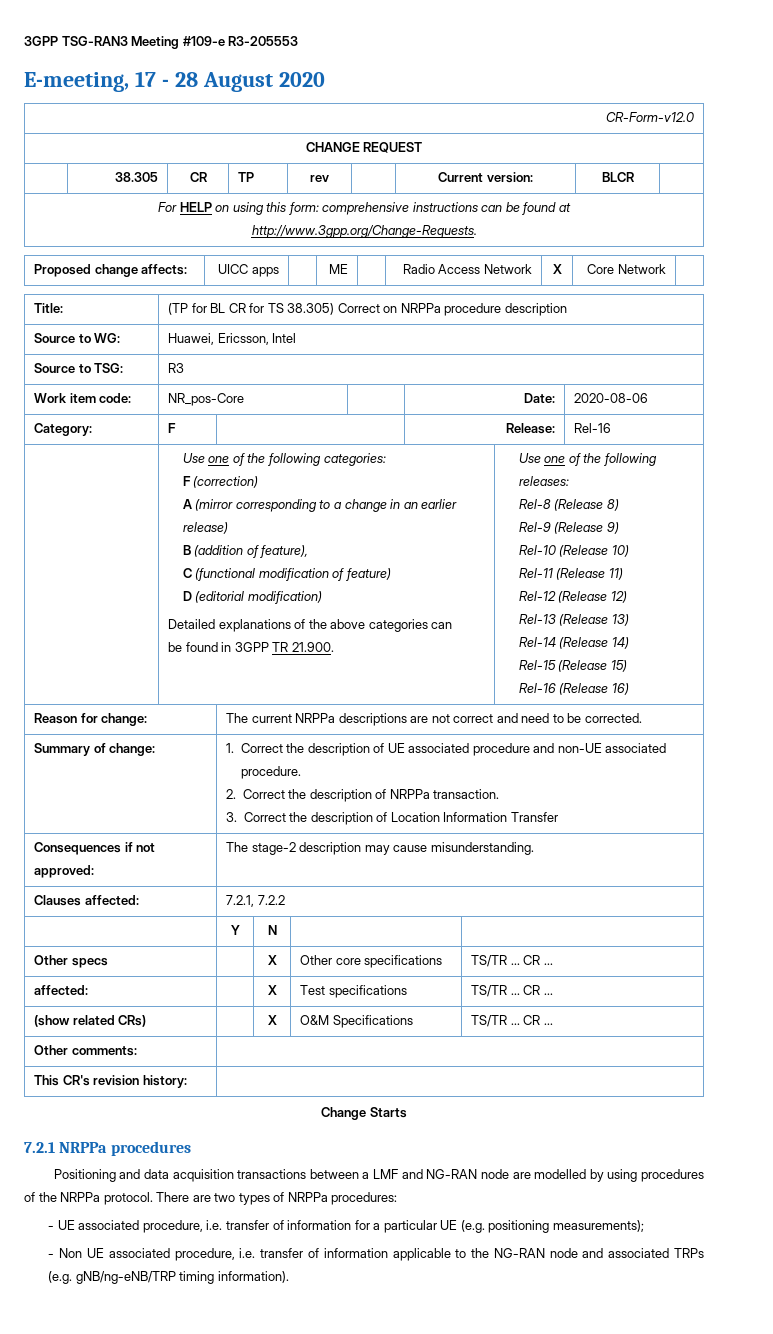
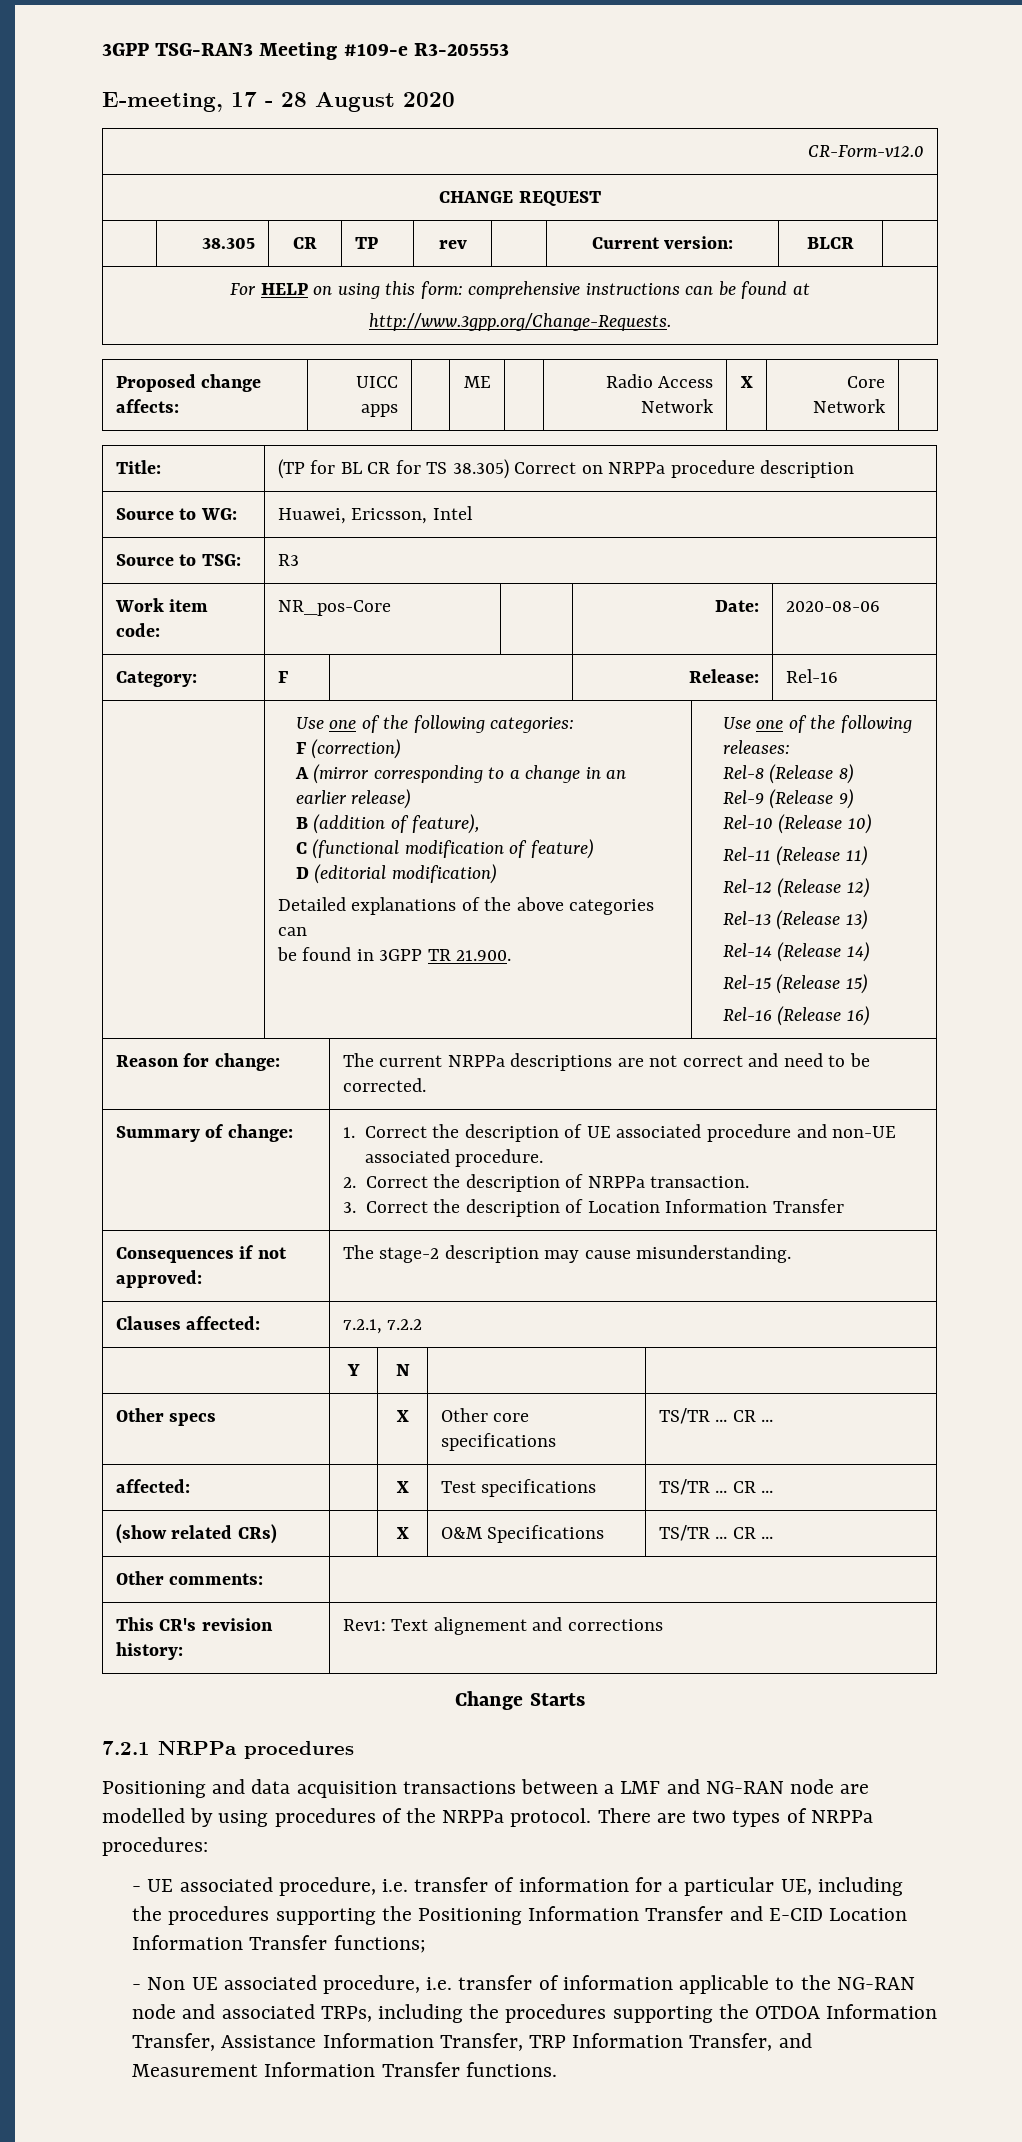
(187, 1081) none -> [342,1617,663,1635] Rev1: Text alignement and corrections
[440,1220,644,1233] UE (e.g. positioning measurements); -> [780,1877,903,1896] [132,1906,908,1925] [132,1935,426,1953] UE, including the procedures supporting the Positioning Information Transfer and E-CID Location Information Transfer functions;
[674,1248,704,1258] [48,1271,289,1284] TRPs (e.g. gNB/ng-eNB/TRP timing information). -> [320,2004,938,2023] [132,2033,812,2051] [132,2062,557,2077] TRPs, including the procedures supporting the OTDOA Information Transfer, Assistance Information Transfer, TRP Information Transfer, and Measurement Information Transfer functions.

